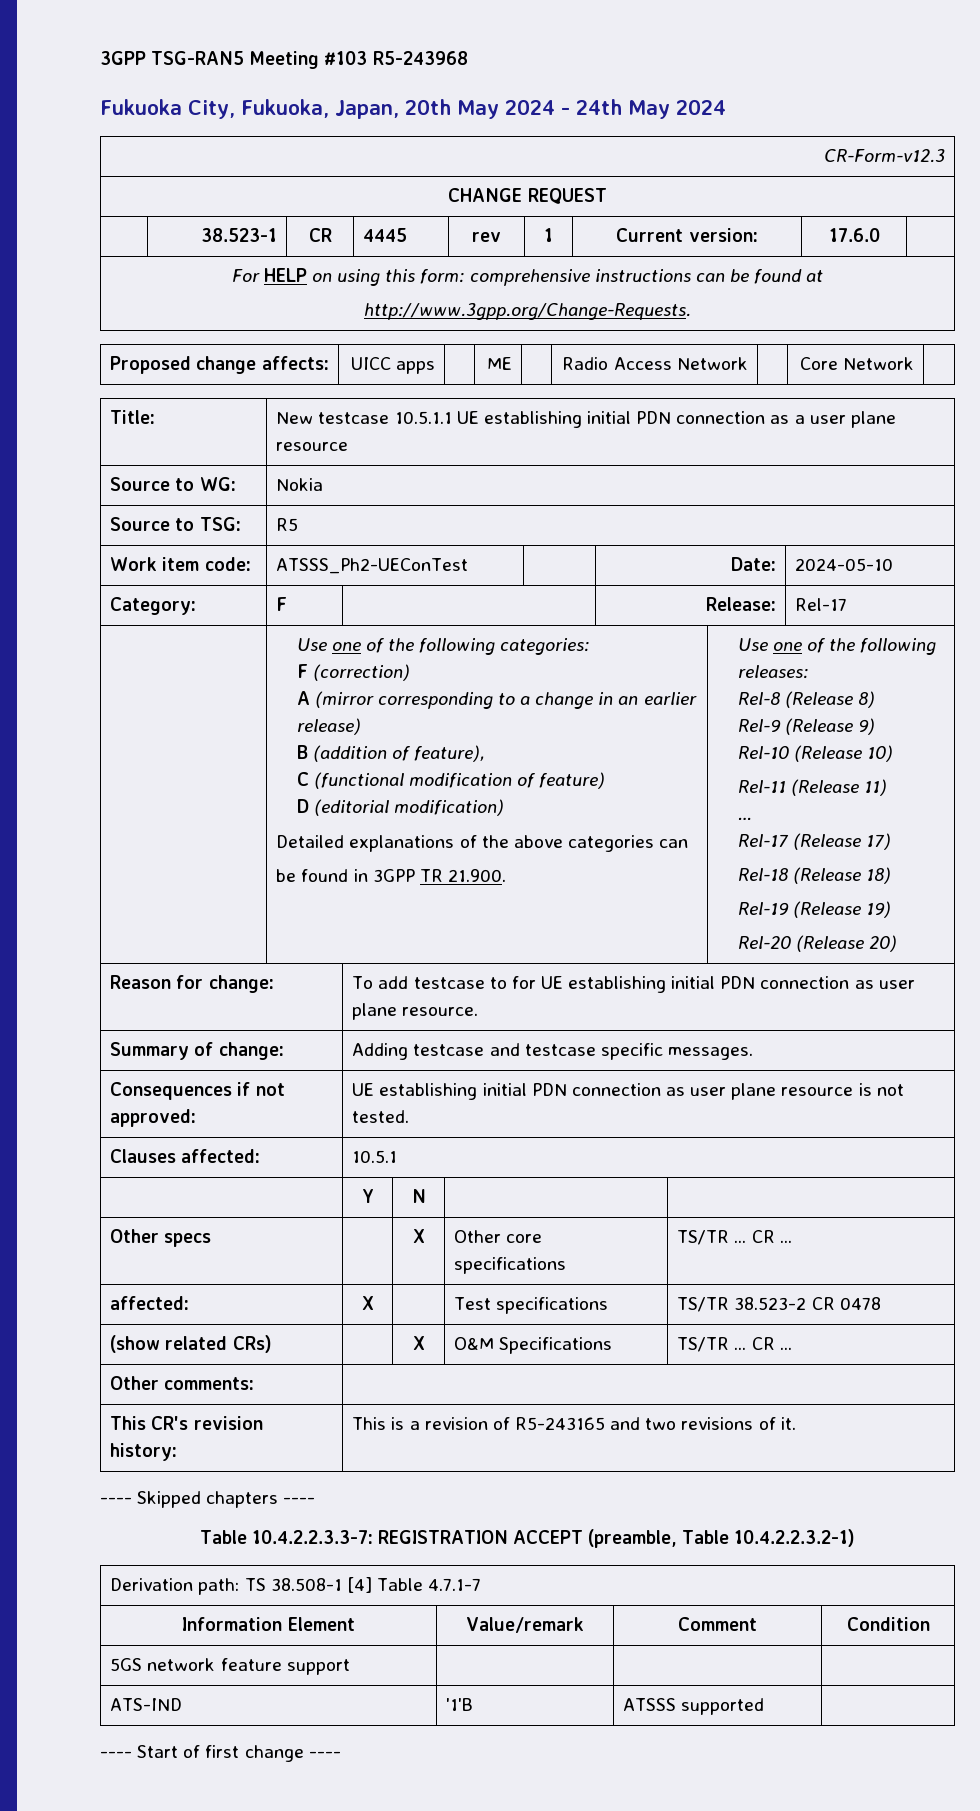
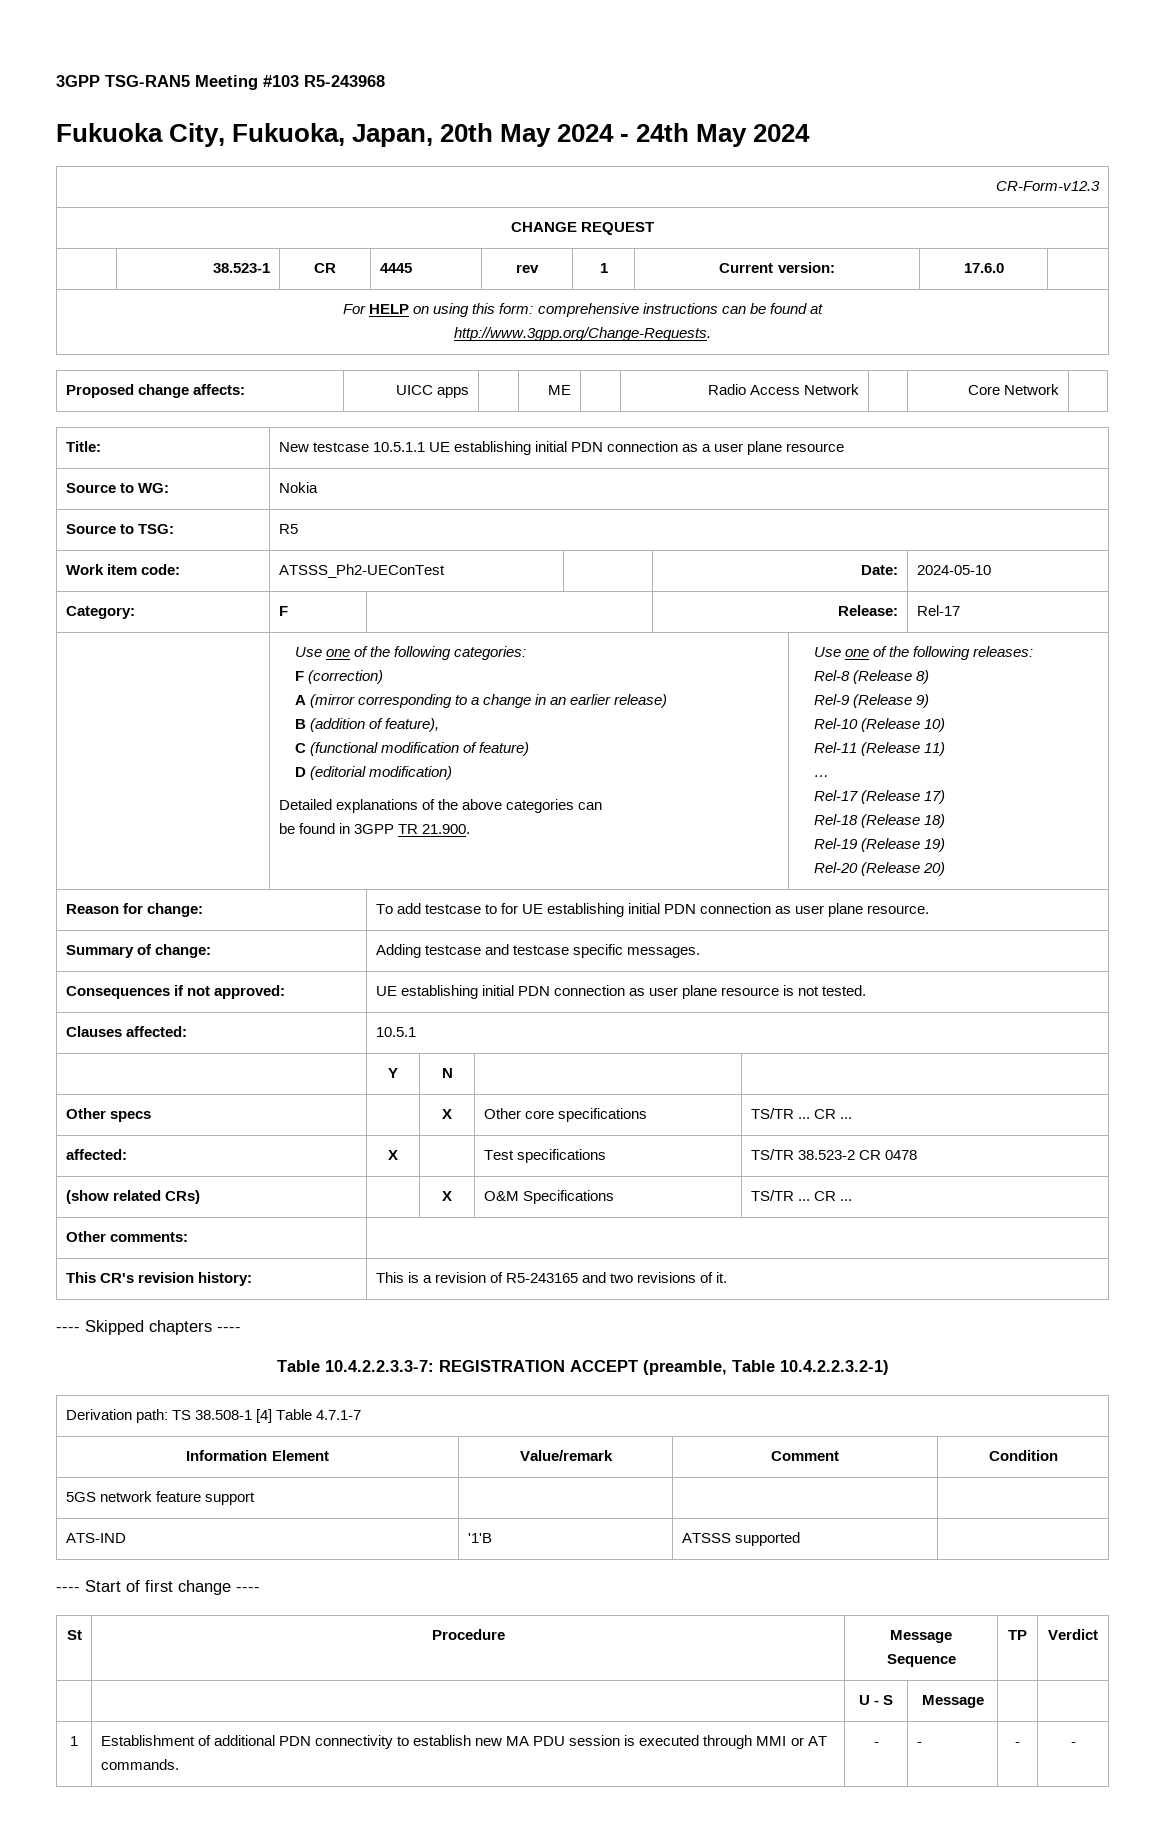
(341, 1754) none -> [66,1630,82,1640] [431,1629,505,1640] [890,1630,952,1643] [886,1654,956,1667] [1008,1630,1027,1640] [1048,1629,1098,1640] [858,1695,894,1705] [921,1695,984,1708] [70,1736,78,1746] [100,1735,827,1749] [100,1759,179,1770] [873,1742,879,1746] [916,1742,922,1746] [1015,1742,1020,1746] [1070,1742,1076,1746] // St | Procedure | Message Sequence | TP | Verdict // | | U - S | Message | | // 1 | Establishment of additional PDN connectivity to establish new MA PDU session is executed through MMI or AT commands. | - | - | - | -

